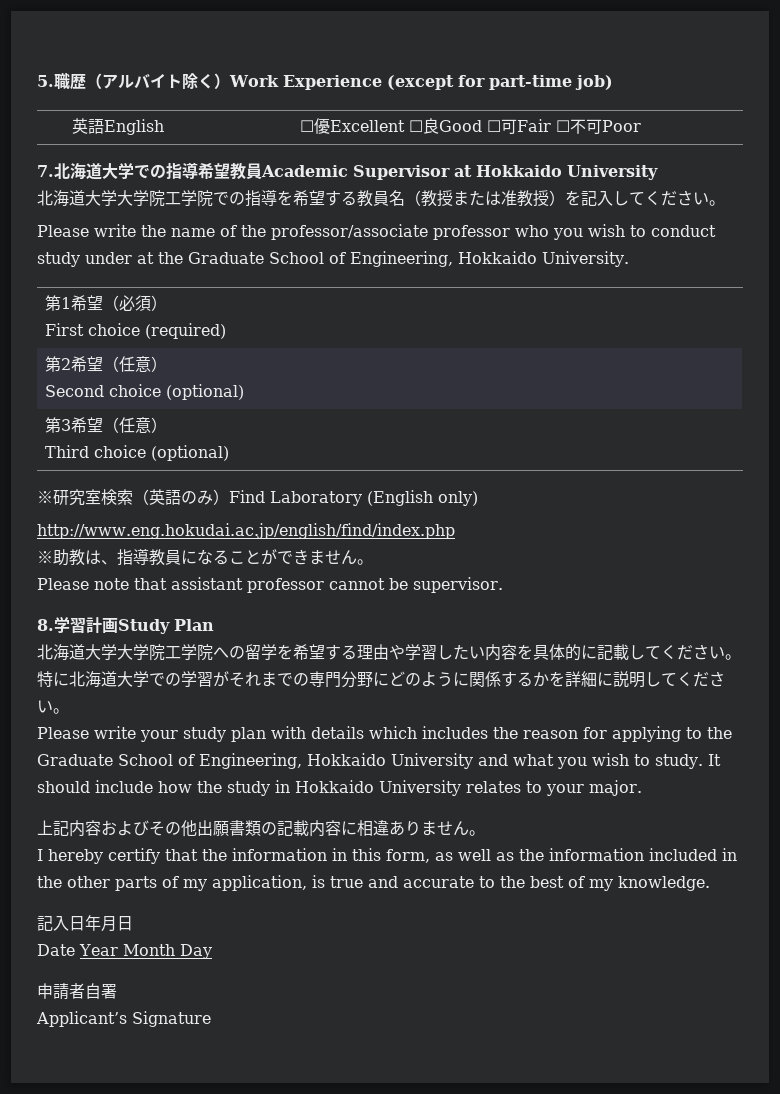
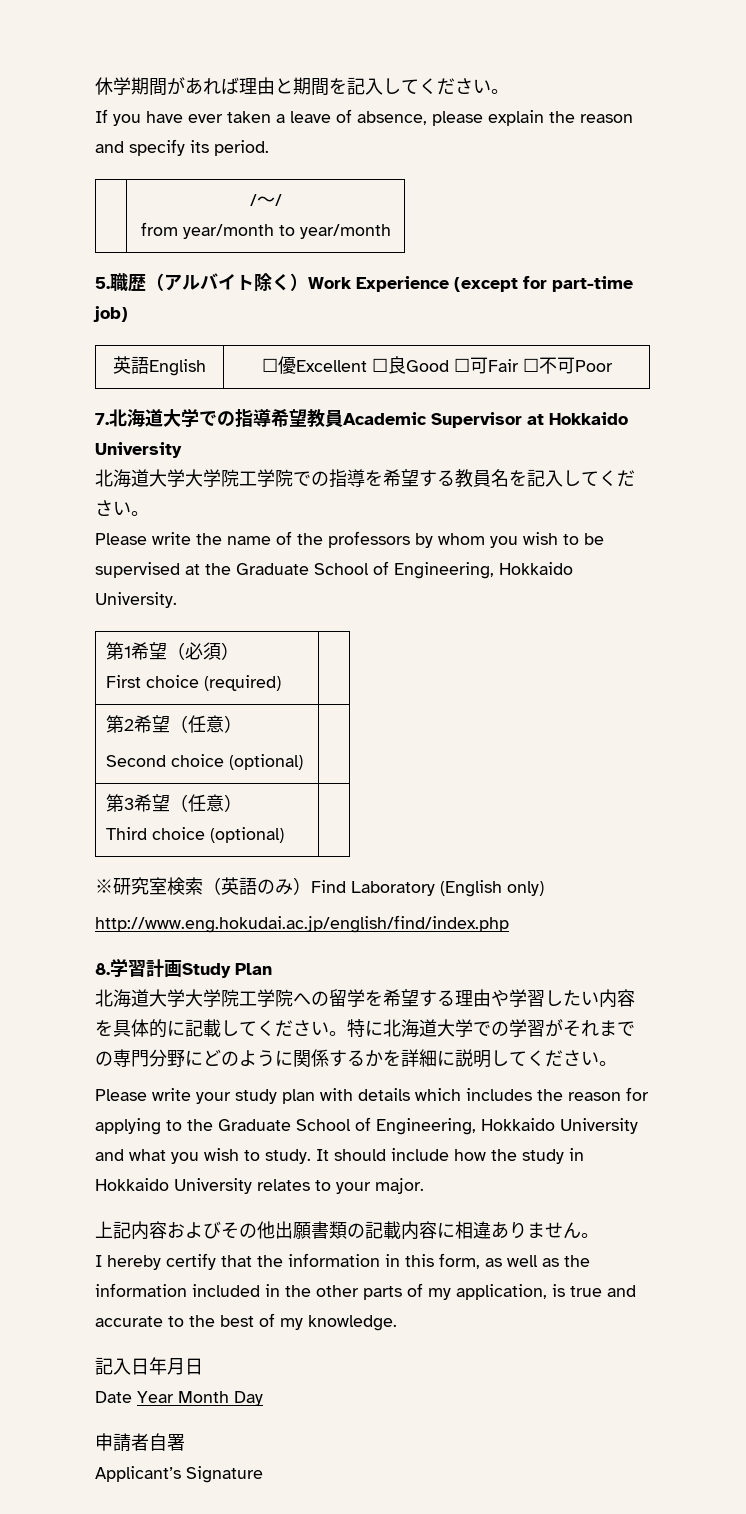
(37, 81) none -> [95,77,509,96] [95,109,633,126] [95,139,269,156] [249,194,282,206] [140,222,391,239] 休学期間があれば理由と期間を記入してください。 // If you have ever taken a leave of absence, please explain the reason and specify its period. // | /～/ // from year/month to year/month //
[405,190,565,207] （教授または准教授） -> (509, 478) none
[271,224,716,240] [37,252,132,267] professor/associate professor who you wish to conduct study under -> [328,531,604,548] [95,562,180,578] professors by whom you wish to be supervised
[37,548,373,566] [37,577,503,593] // ※助教は、指導教員になることができません。 // Please note that assistant professor cannot be supervisor. -> (509, 924) none

